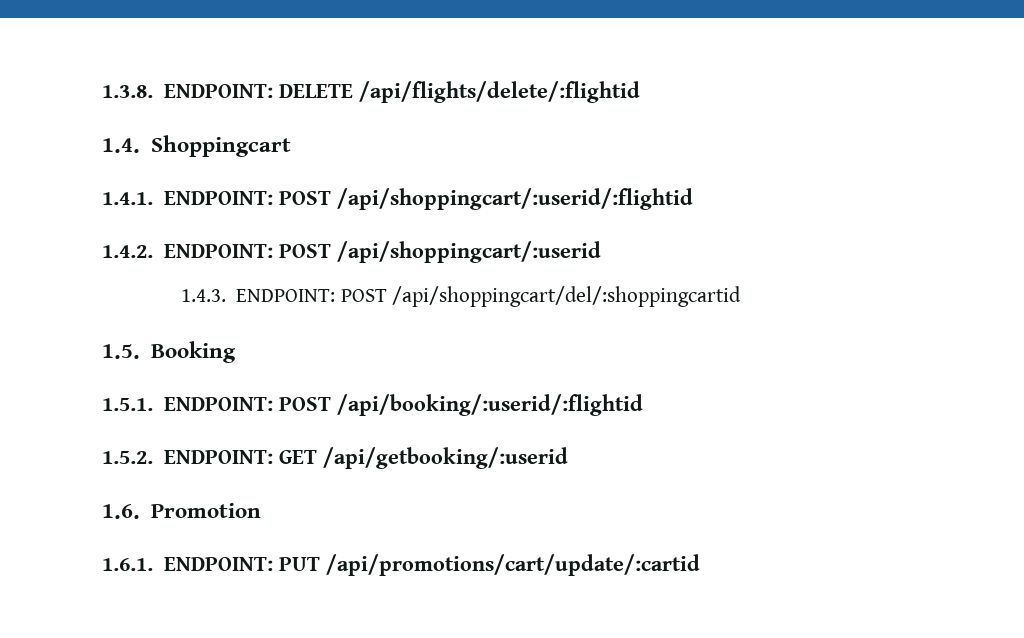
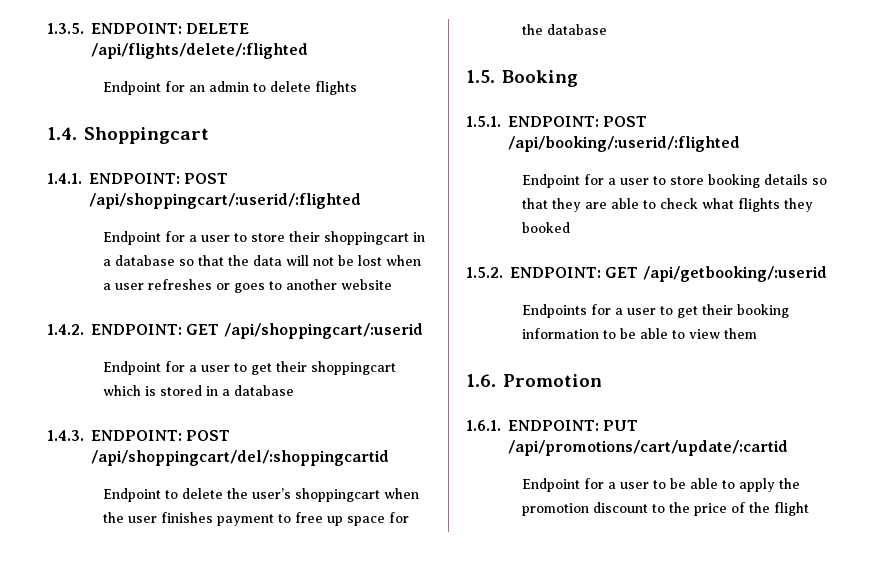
[102,85,153,98] 1.3.8. -> [47,23,84,34] 1.3.5.
[358,81,640,103] /api/flights/delete/:flightid -> [91,43,308,59] [102,81,357,95] /api/flights/delete/:flighted // Endpoint for an admin to delete flights
[336,188,693,210] /api/shoppingcart/:userid/:flightid -> [89,193,361,209] [102,231,425,245] [102,255,421,266] [102,279,392,293] /api/shoppingcart/:userid/:flighted // Endpoint for a user to store their shoppingcart in a database so that the data will not be lost when a user refreshes or goes to another website
[278,244,331,258] POST -> [186,324,220,335] GET
[180,286,742,307] 1.4.3. ENDPOINT: POST /api/shoppingcart/del/:shoppingcartid -> [102,361,396,375] [102,385,294,396] [47,430,231,441] [91,450,389,466] [102,488,419,502] [102,512,409,526] [521,24,607,35] Endpoint for a user to get their shoppingcart which is stored in a database // 1.4.3. ENDPOINT: POST /api/shoppingcart/del/:shoppingcartid // Endpoint to delete the user’s shoppingcart when the user finishes payment to free up space for the database
[336,394,643,416] [102,447,568,469] /api/booking/:userid/:flightid // 1.5.2. ENDPOINT: GET /api/getbooking/:userid -> [508,136,740,152] [521,174,827,188] [521,198,813,212] [521,222,570,233] [466,266,827,282] [521,304,789,318] [521,328,757,339] /api/booking/:userid/:flighted // Endpoint for a user to store booking details so that they are able to check what flights they booked // 1.5.2. ENDPOINT: GET /api/getbooking/:userid // Endpoints for a user to get their booking information to be able to view them
(700, 565) none -> [521,478,800,492] [521,502,809,516] // Endpoint for a user to be able to apply the promotion discount to the price of the flight

